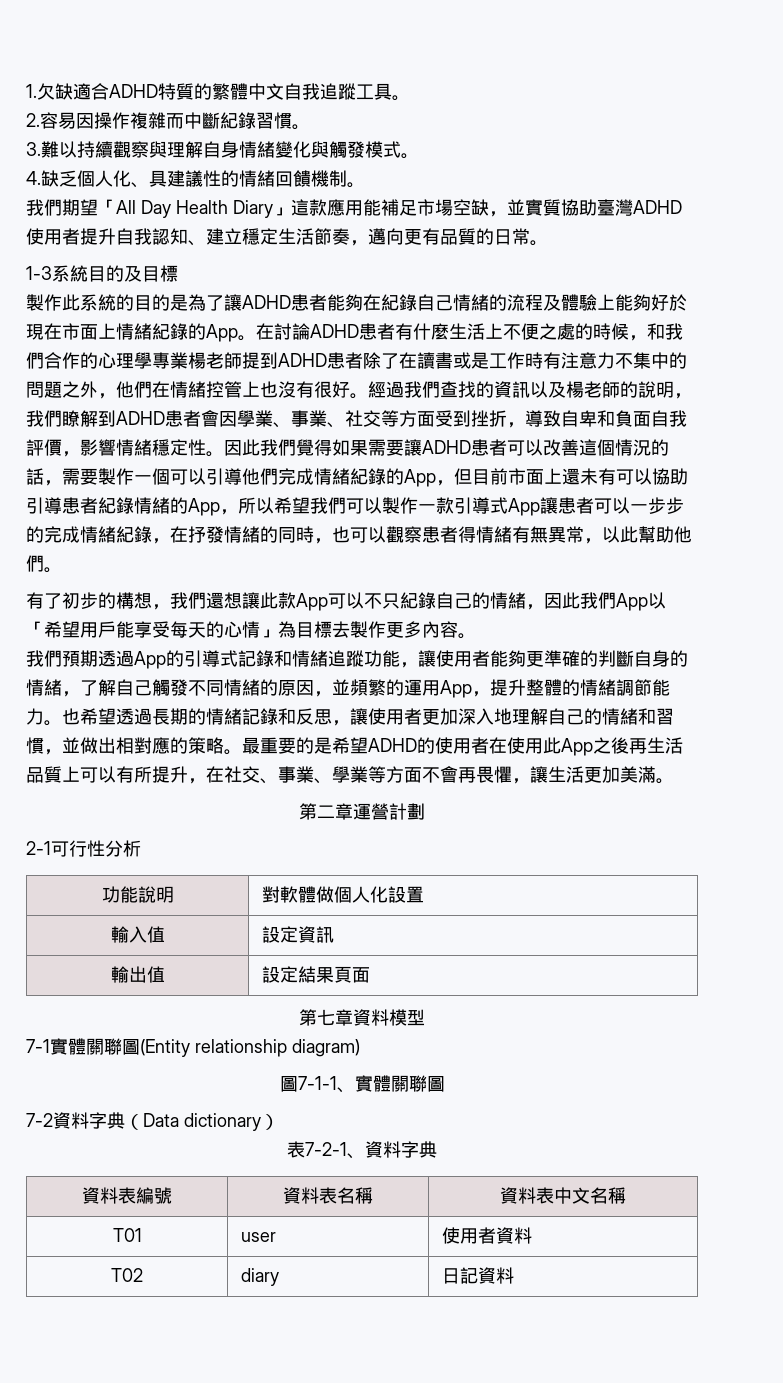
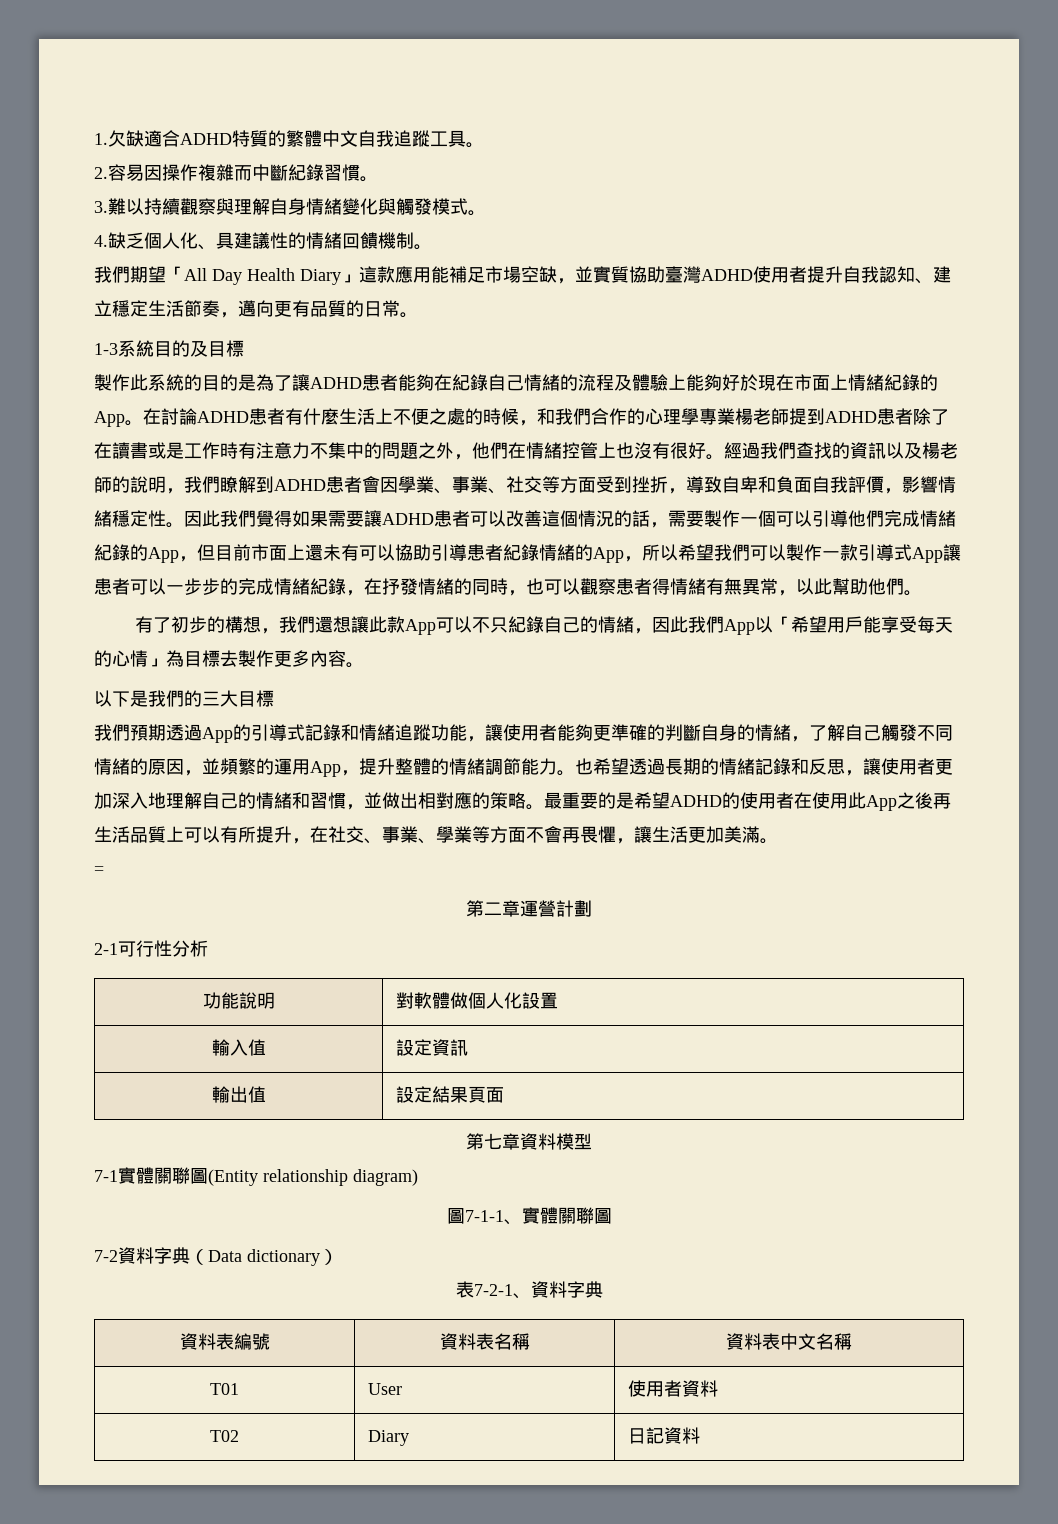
(476, 636) none -> [94,690,274,707] // 以下是我們的三大目標
(674, 781) none -> [94,866,104,875] // =
[241,1232,277,1242] user -> [367,1383,402,1395] User
[241,1268,280,1286] diary -> [367,1430,409,1446] Diary

